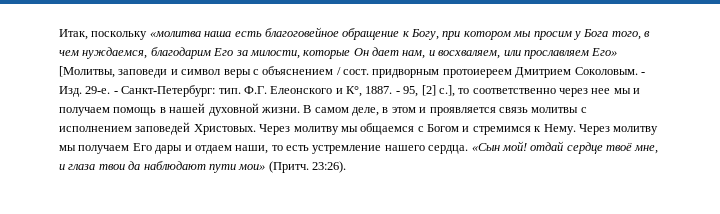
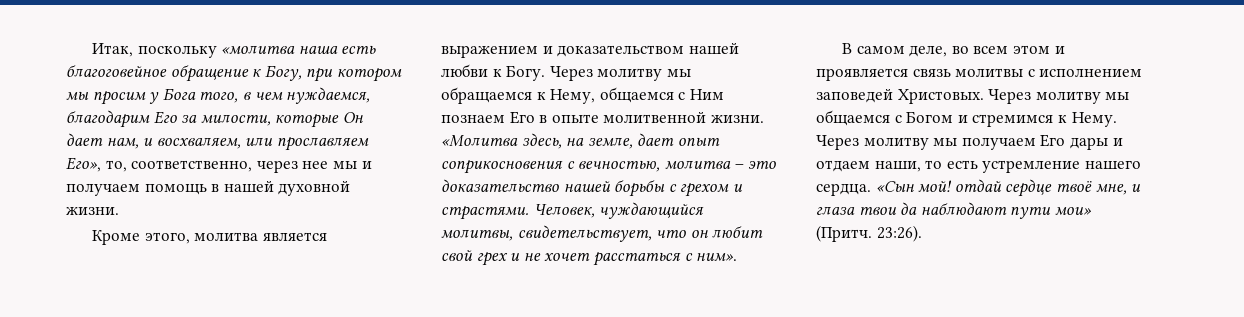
[591,48,618,56] [59,66,645,78] [59,85,556,97] Его» [Молитвы, заповеди и символ веры с объяснением / сост. придворным протоиереем Дмитрием Соколовым. - Изд. 29-е. - Санкт-Петербург: тип. Ф.Г. Елеонского и К°, 1887. - 95, [2] с.], то соответственно -> [66,157,253,172] Его», то, соответственно,
(300, 110) none -> [92,230,327,245] [441,42,739,58] [441,64,691,81] [441,87,724,104] [441,111,764,124] [441,133,720,149] [441,160,776,174] [441,179,743,197] [441,202,705,220] [441,225,764,242] [441,249,738,266] // Кроме этого, молитва является выражением и доказательством нашей любви к Богу. Через молитву мы обращаемся к Нему, общаемся с Ним познаем Его в опыте молитвенной жизни. «Молитва здесь, на земле, дает опыт соприкосновения с вечностью, молитва – это доказательство нашей борьбы с грехом и страстями. Человек, чуждающийся молитвы, свидетельствует, что он любит свой грех и не хочет расстаться с ним». //
[382,107,389,113] в -> [951,46,1009,54] во всем

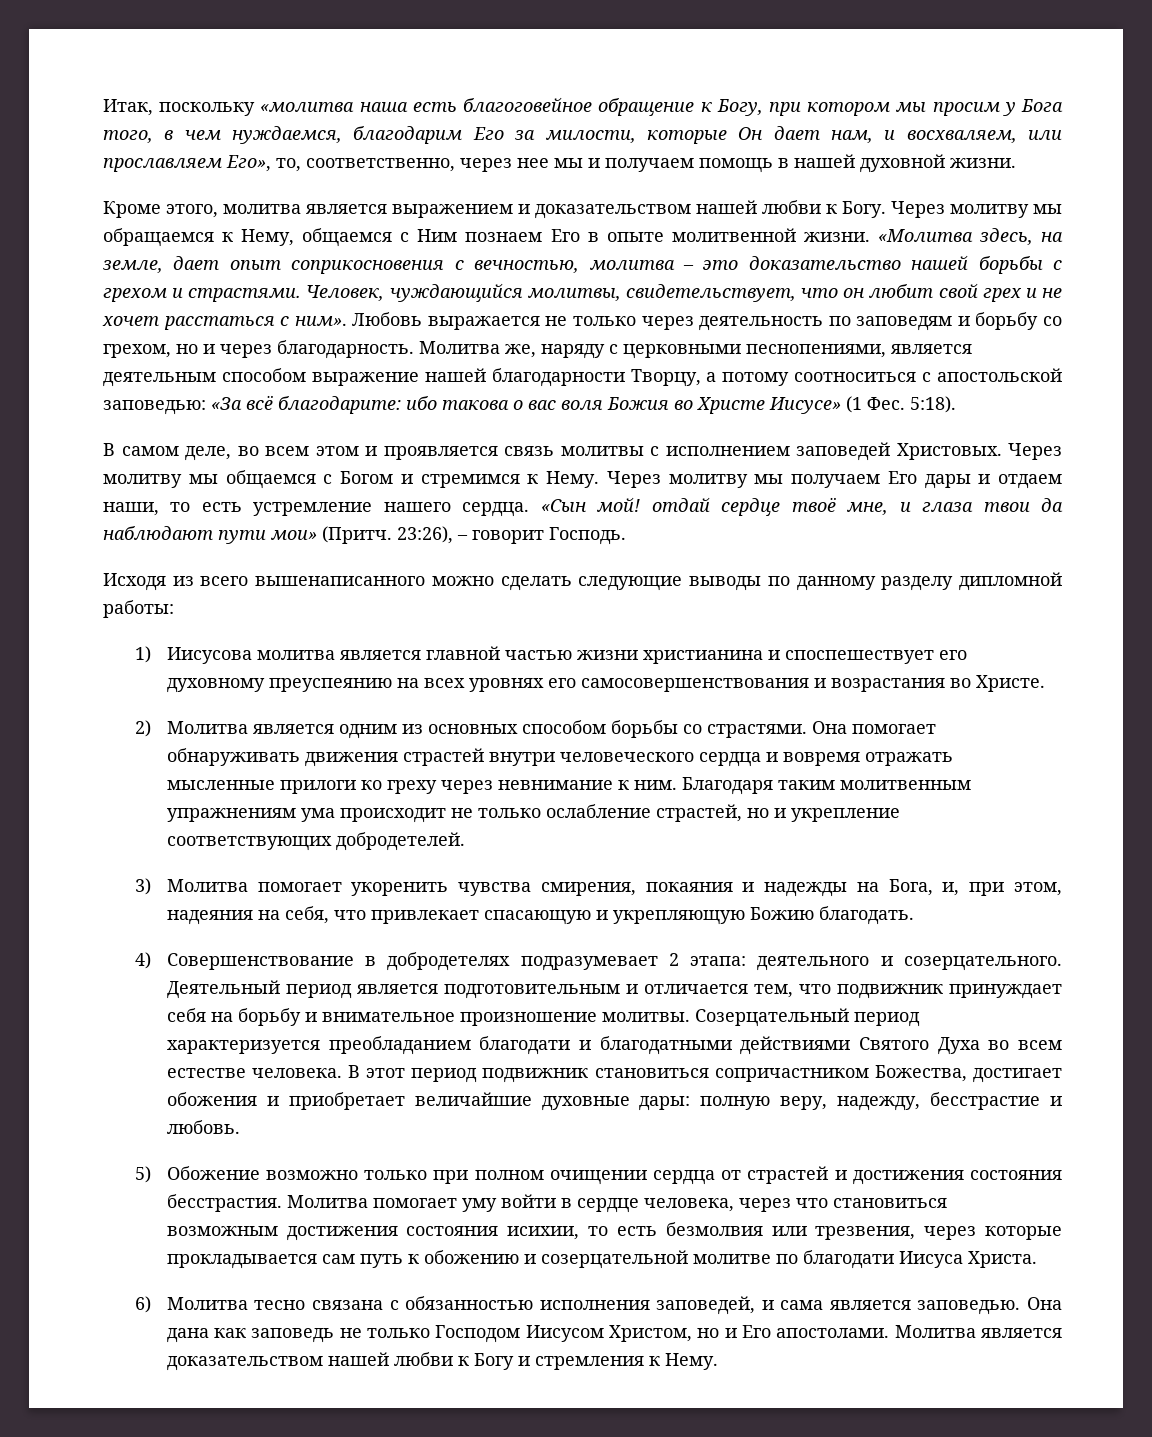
(738, 257) none -> [352,312,1062,331] [103,340,972,359] [103,368,1062,387] [103,395,956,415] Любовь выражается не только через деятельность по заповедям и борьбу со грехом, но и через благодарность. Молитва же, наряду с церковными песнопениями, является деятельным способом выражение нашей благодарности Творцу, а потому соотноситься с апостольской заповедью: «За всё благодарите: ибо такова о вас воля Божия во Христе Иисусе» (1 Фес. 5:18).
[876,225,922,242] 23:26). -> [397,526,626,545] [103,572,1063,591] [103,600,174,618] [134,646,967,664] [166,675,1045,693] [134,720,936,739] [166,748,953,767] [166,777,971,795] [166,804,900,823] [166,832,465,851] [134,878,1063,897] [166,906,914,925] [134,952,1062,971] [166,980,1062,999] [166,1008,920,1027] [166,1036,1063,1055] [166,1065,1062,1083] [166,1092,1063,1111] [166,1120,240,1134] [134,1166,1062,1185] [166,1194,947,1213] [166,1222,1062,1241] [166,1250,1037,1269] [134,1296,1063,1315] [166,1325,1063,1343] [166,1352,718,1371] 23:26), – говорит Господь. // Исходя из всего вышенаписанного можно сделать следующие выводы по данному разделу дипломной работы: // 1) Иисусова молитва является главной частью жизни христианина и споспешествует его духовному преуспеянию на всех уровнях его самосовершенствования и возрастания во Христе. // 2) Молитва является одним из основных способом борьбы со страстями. Она помогает обнаруживать движения страстей внутри человеческого сердца и вовремя отражать мысленные прилоги ко греху через невнимание к ним. Благодаря таким молитвенным упражнениям ума происходит не только ослабление страстей, но и укрепление соответствующих добродетелей. // 3) Молитва помогает укоренить чувства смирения, покаяния и надежды на Бога, и, при этом, надеяния на себя, что привлекает спасающую и укрепляющую Божию благодать. // 4) Совершенствование в добродетелях подразумевает 2 этапа: деятельного и созерцательного. Деятельный период является подготовительным и отличается тем, что подвижник принуждает себя на борьбу и внимательное произношение молитвы. Созерцательный период характеризуется преобладанием благодати и благодатными действиями Святого Духа во всем естестве человека. В этот период подвижник становиться сопричастником Божества, достигает обожения и приобретает величайшие духовные дары: полную веру, надежду, бесстрастие и любовь. // 5) Обожение возможно только при полном очищении сердца от страстей и достижения состояния бесстрастия. Молитва помогает уму войти в сердце человека, через что становиться возможным достижения состояния исихии, то есть безмолвия или трезвения, через которые прокладывается сам путь к обожению и созерцательной молитве по благодати Иисуса Христа. // 6) Молитва тесно связана с обязанностью исполнения заповедей, и сама является заповедью. Она дана как заповедь не только Господом Иисусом Христом, но и Его апостолами. Молитва является доказательством нашей любви к Богу и стремления к Нему.

